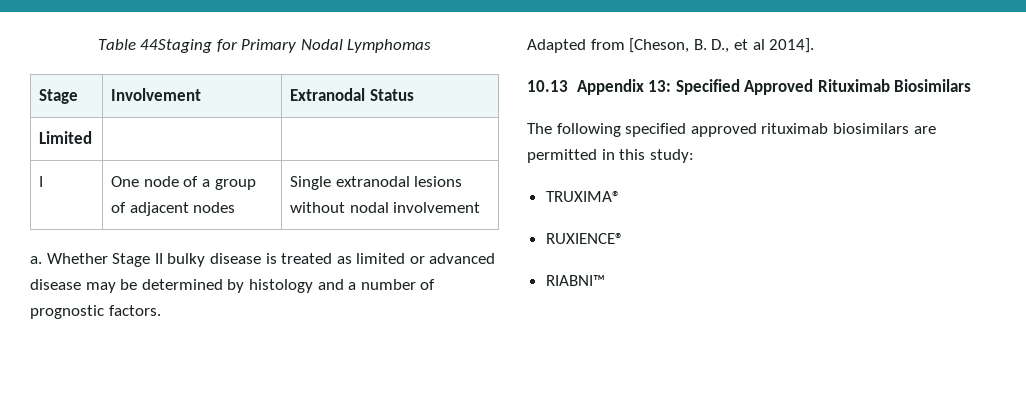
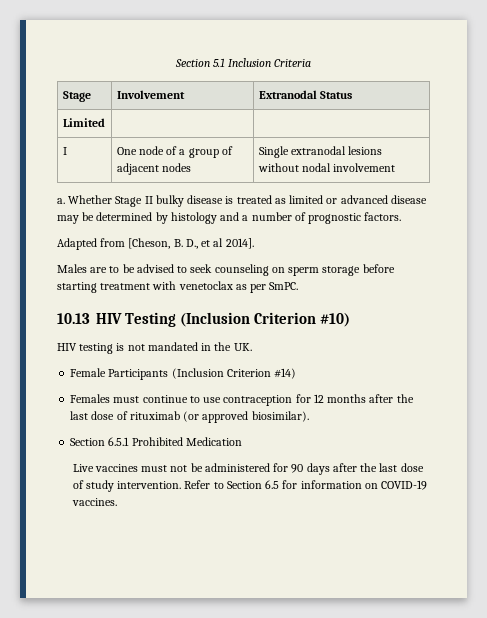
[97,39,432,53] Table 44Staging for Primary Nodal Lymphomas -> [174,58,312,67] Section 5.1 Inclusion Criteria
[527,79,972,95] [527,123,936,137] [527,149,694,163] [545,191,621,202] [545,233,624,244] [545,275,605,286] 10.13 Appendix 13: Specified Approved Rituximab Biosimilars // The following specified approved rituximab biosimilars are permitted in this study: // TRUXIMA® // RUXIENCE® // RIABNI™ -> [57,264,395,276] [57,281,299,293] [57,312,351,327] [57,342,252,354] [70,368,297,380] [70,394,414,406] [70,411,309,423] [70,437,242,446] [72,463,424,475] [72,480,428,492] [71,498,117,506] Males are to be advised to seek counseling on sperm storage before starting treatment with venetoclax as per SmPC. // 10.13 HIV Testing (Inclusion Criterion #10) // HIV testing is not mandated in the UK. // Female Participants (Inclusion Criterion #14) // Females must continue to use contraception for 12 months after the last dose of rituximab (or approved biosimilar). // Section 6.5.1 Prohibited Medication // Live vaccines must not be administered for 90 days after the last dose of study intervention. Refer to Section 6.5 for information on COVID-19 vaccines.

